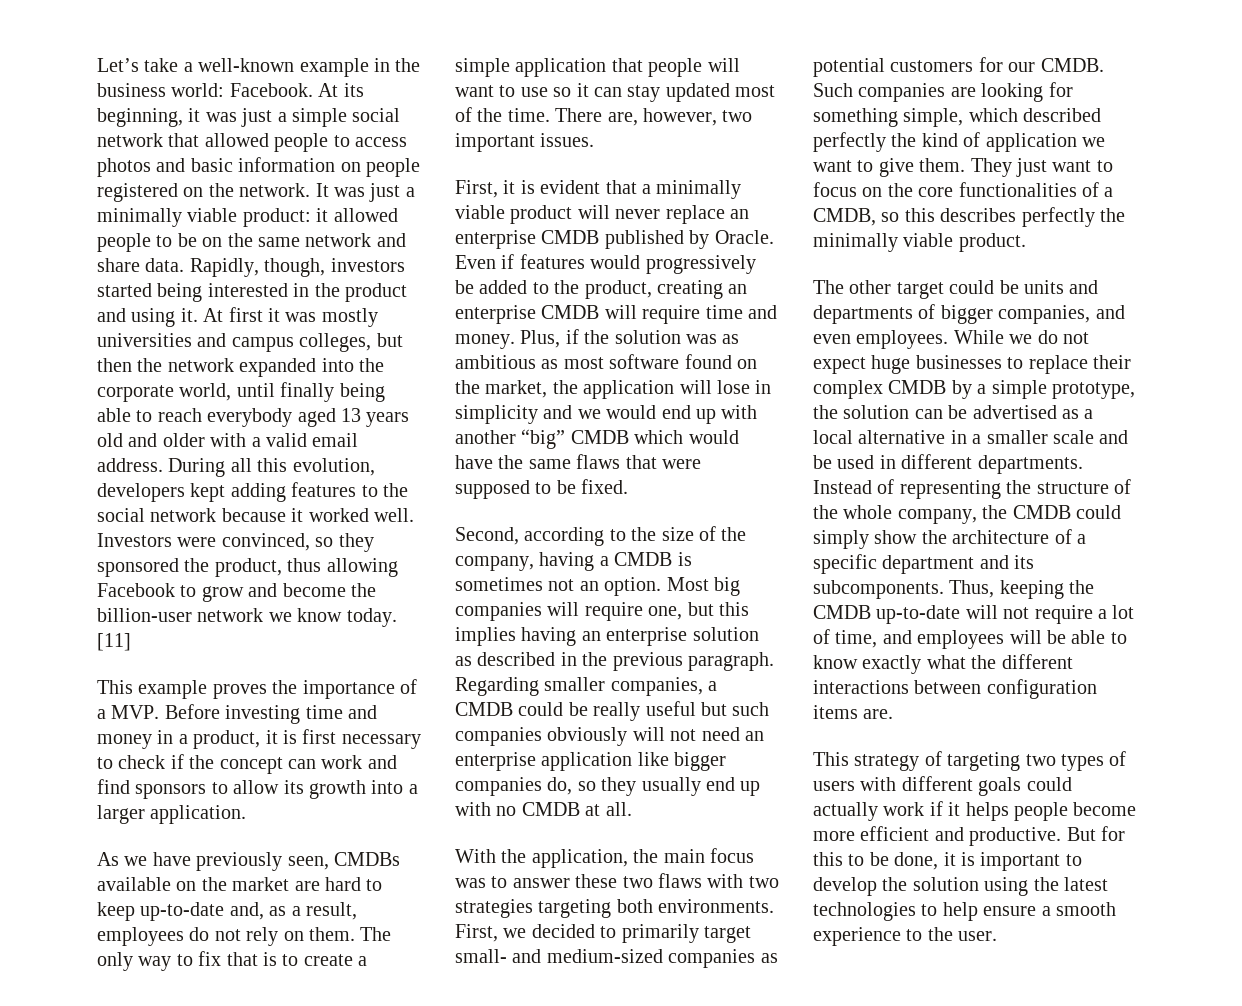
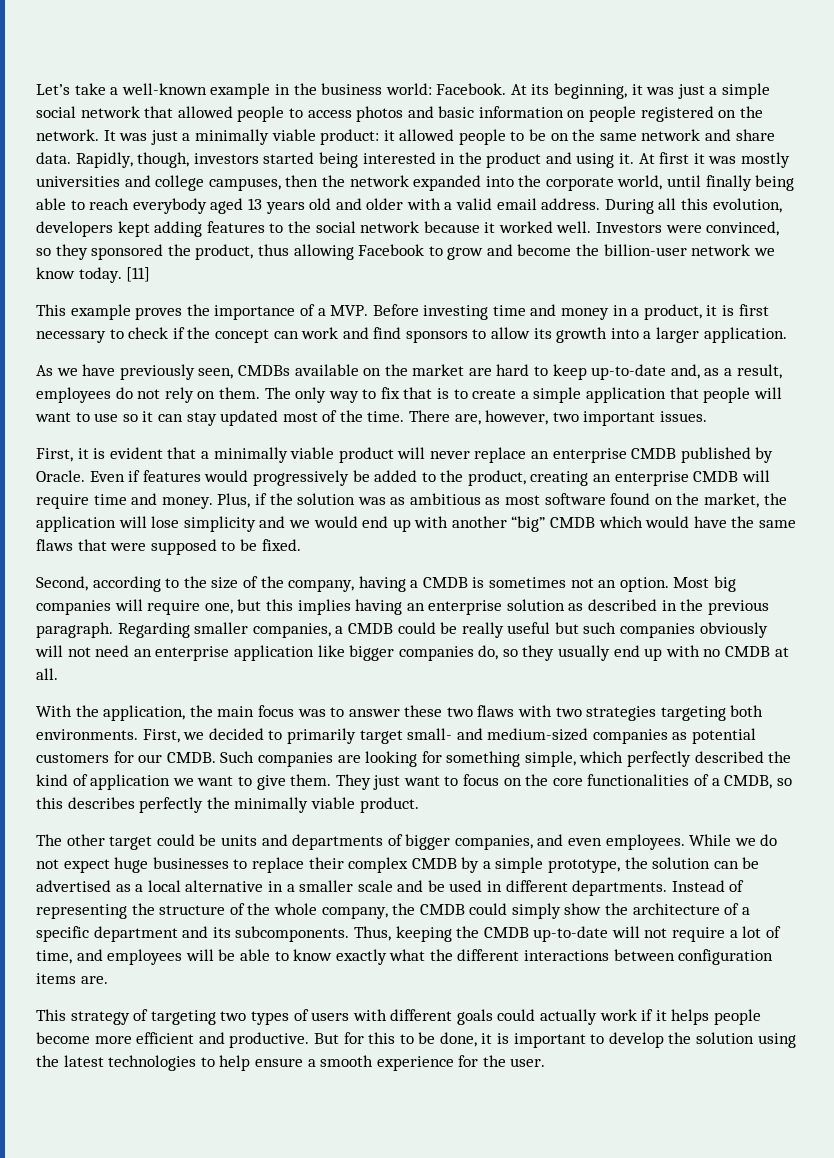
[231,333,403,352] campus colleges, but -> [155,175,281,191] college campuses,
[755,380,772,394] in -> (180, 522) none
[1023,108,1102,122] [813,132,886,152] described perfectly -> [627,751,764,767] perfectly described
[906,929,923,941] to -> [458,1055,479,1067] for

